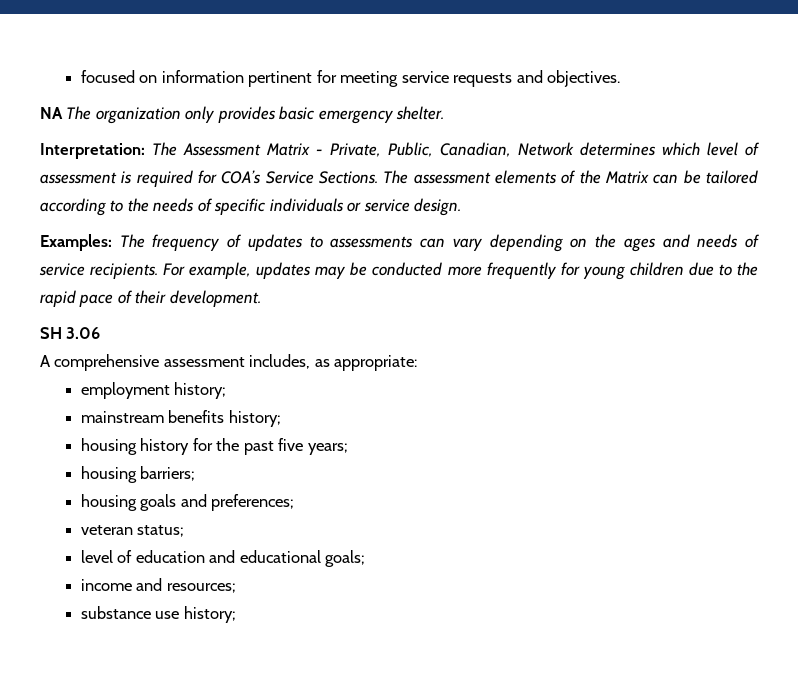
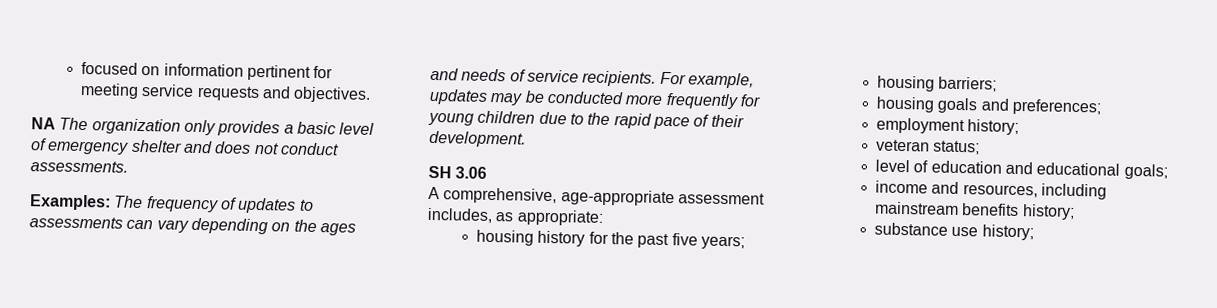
[279,106,445,124] [40,142,759,159] [40,170,759,187] [40,198,462,216] basic emergency shelter. // Interpretation: The Assessment Matrix - Private, Public, Canadian, Network determines which level of assessment is required for COA’s Service Sections. The assessment elements of the Matrix can be tailored according to the needs of specific individuals or service design. -> [283,121,375,135] [30,138,339,156] [30,160,128,173] a basic level of emergency shelter and does not conduct assessments.
[54,354,160,371] comprehensive -> [443,187,675,207] comprehensive, age-appropriate
[80,382,227,399] [80,410,281,427] // employment history; // mainstream benefits history; -> (604, 217) none
(295, 502) none -> [876,117,1020,136] // employment history;
[166,583,236,593] resources; -> [962,183,1108,200] [875,201,1075,220] resources, including mainstream benefits history;

